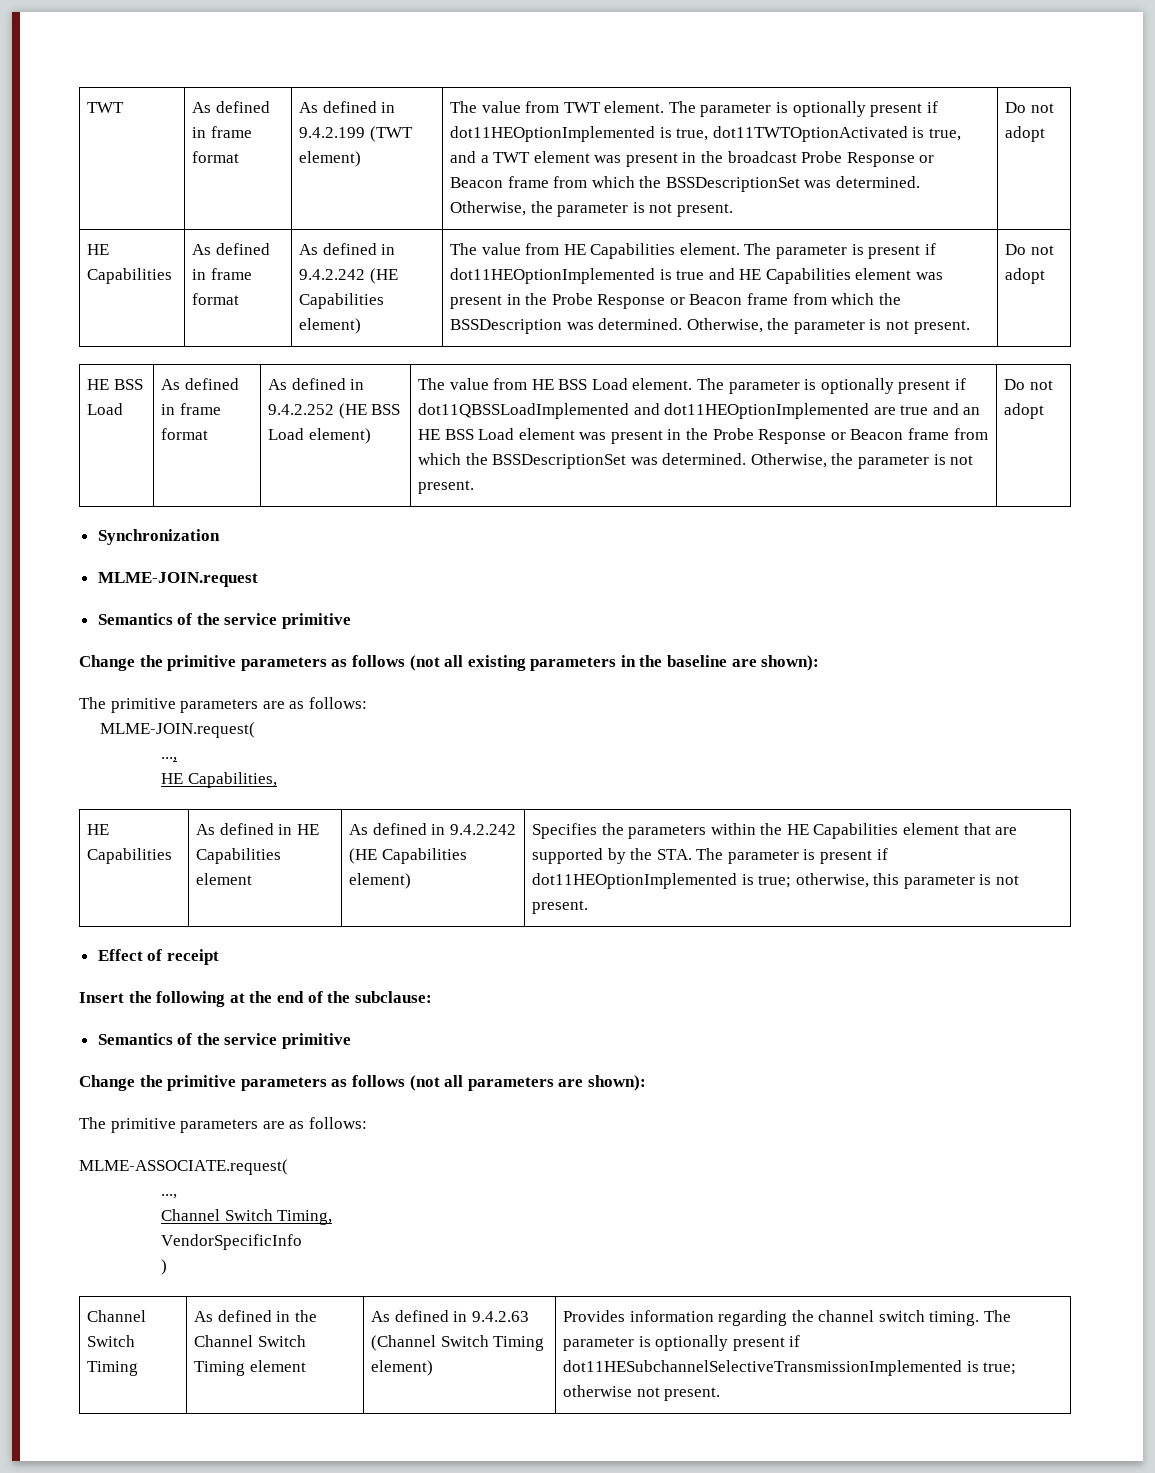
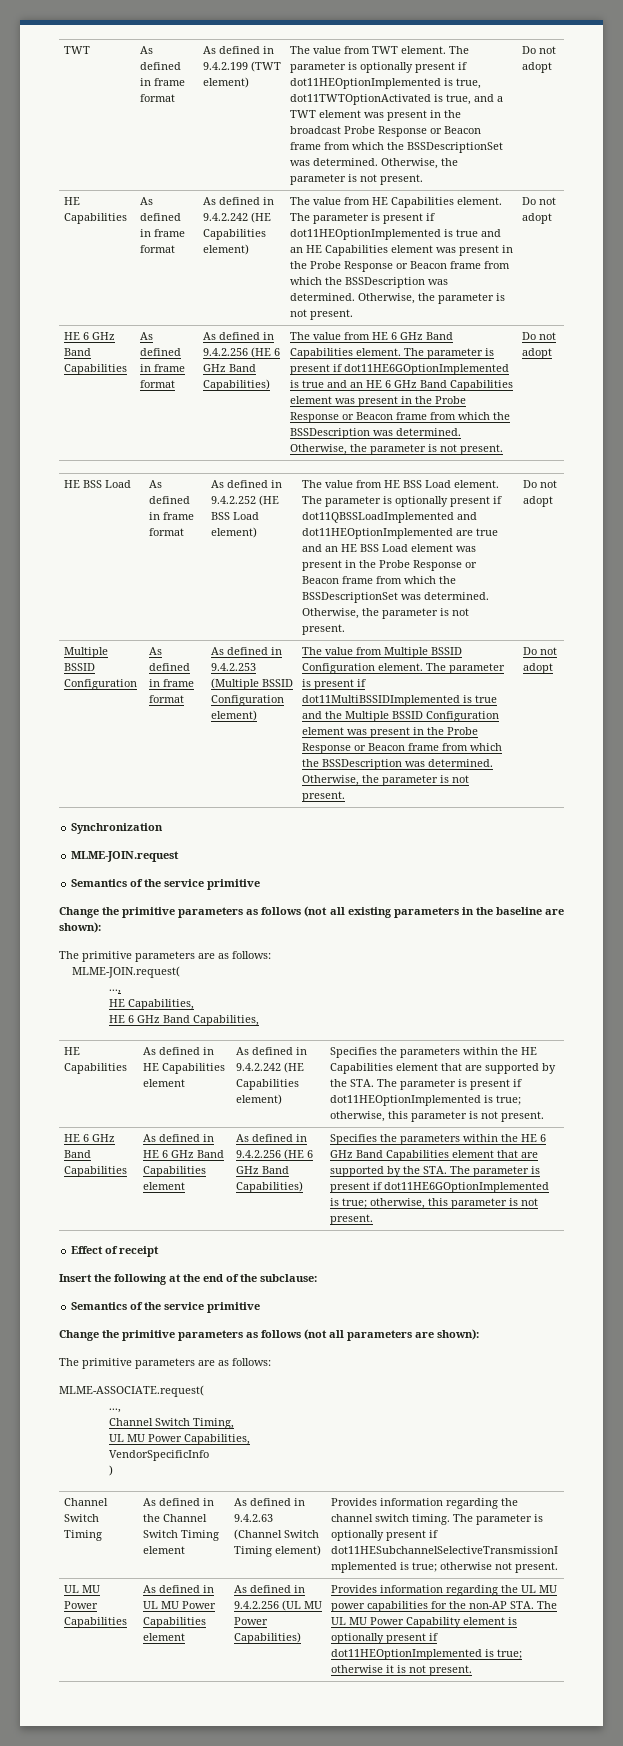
(735, 274) none -> [289,247,303,253] an
(1045, 276) none -> [63,332,115,340] [63,348,91,356] [63,364,127,375] [139,332,153,340] [139,348,181,356] [139,364,185,372] [139,380,175,388] [202,332,274,340] [202,347,280,358] [202,364,256,372] [202,379,270,391] [289,332,453,340] [289,348,494,359] [289,364,509,375] [289,380,513,391] [289,396,466,407] [289,412,510,423] [289,428,461,439] [289,444,503,455] [521,332,556,340] [521,348,552,359] // HE 6 GHz Band Capabilities | As defined in frame format | As defined in 9.4.2.256 (HE 6 GHz Band Capabilities) | The value from HE 6 GHz Band Capabilities element. The parameter is present if dot11HE6GOptionImplemented is true and an HE 6 GHz Band Capabilities element was present in the Probe Response or Beacon frame from which the BSSDescription was determined. Otherwise, the parameter is not present. | Do not adopt
(1044, 411) none -> [63,647,108,658] [63,663,95,671] [63,679,137,690] [148,647,162,655] [148,663,190,671] [148,679,194,687] [148,695,184,703] [210,647,282,655] [210,663,256,671] [210,678,293,690] [210,695,284,706] [210,710,257,721] [301,647,462,658] [301,663,505,674] [301,679,366,690] [301,695,497,706] [301,711,499,722] [301,727,478,738] [301,743,502,754] [301,759,493,770] [301,775,469,786] [301,791,345,802] [522,647,557,655] [522,663,553,674] // Multiple BSSID Configuration | As defined in frame format | As defined in 9.4.2.253 (Multiple BSSID Configuration element) | The value from Multiple BSSID Configuration element. The parameter is present if dot11MultiBSSIDImplemented is true and the Multiple BSSID Configuration element was present in the Probe Response or Beacon frame from which the BSSDescription was determined. Otherwise, the parameter is not present. | Do not adopt
(277, 780) none -> [109,1015,260,1026] // HE 6 GHz Band Capabilities,
(588, 907) none -> [63,1134,115,1142] [63,1150,91,1158] [63,1166,127,1177] [142,1134,214,1142] [142,1150,224,1158] [142,1166,206,1177] [142,1182,185,1190] [235,1134,307,1142] [235,1149,313,1160] [235,1166,289,1174] [235,1181,303,1193] [329,1134,546,1145] [329,1150,538,1161] [329,1166,540,1177] [329,1182,549,1193] [329,1198,538,1209] [329,1214,373,1225] // HE 6 GHz Band Capabilities | As defined in HE 6 GHz Band Capabilities element | As defined in 9.4.2.256 (HE 6 GHz Band Capabilities) | Specifies the parameters within the HE 6 GHz Band Capabilities element that are supported by the STA. The parameter is present if dot11HE6GOptionImplemented is true; otherwise, this parameter is not present.
(333, 1217) none -> [109,1434,251,1445] // UL MU Power Capabilities,
(721, 1394) none -> [63,1585,100,1593] [63,1601,98,1609] [63,1617,127,1628] [142,1585,214,1593] [142,1601,216,1609] [142,1617,206,1628] [142,1633,185,1641] [233,1585,305,1593] [233,1600,322,1611] [233,1617,268,1625] [233,1632,301,1644] [330,1585,557,1596] [330,1601,557,1612] [330,1617,517,1628] [330,1633,438,1644] [330,1649,522,1660] [330,1665,472,1676] // UL MU Power Capabilities | As defined in UL MU Power Capabilities element | As defined in 9.4.2.256 (UL MU Power Capabilities) | Provides information regarding the UL MU power capabilities for the non-AP STA. The UL MU Power Capability element is optionally present if dot11HEOptionImplemented is true; otherwise it is not present.

